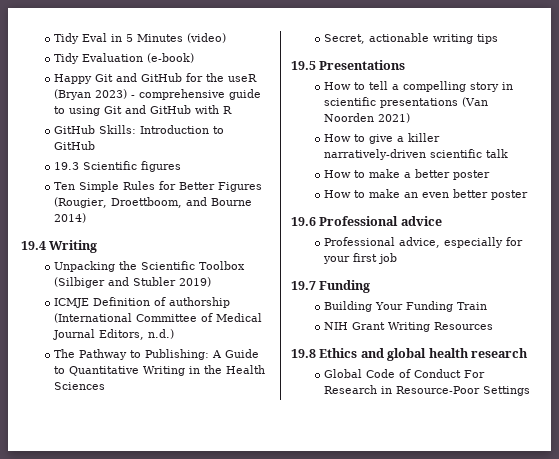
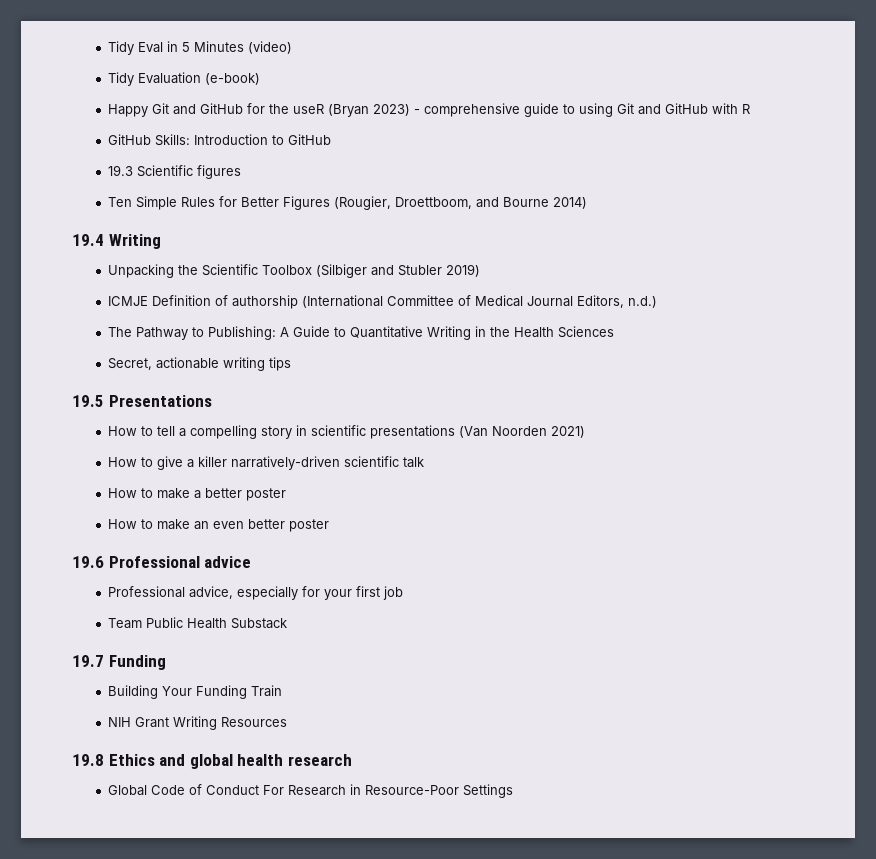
(398, 258) none -> [107,617,287,629] // Team Public Health Substack

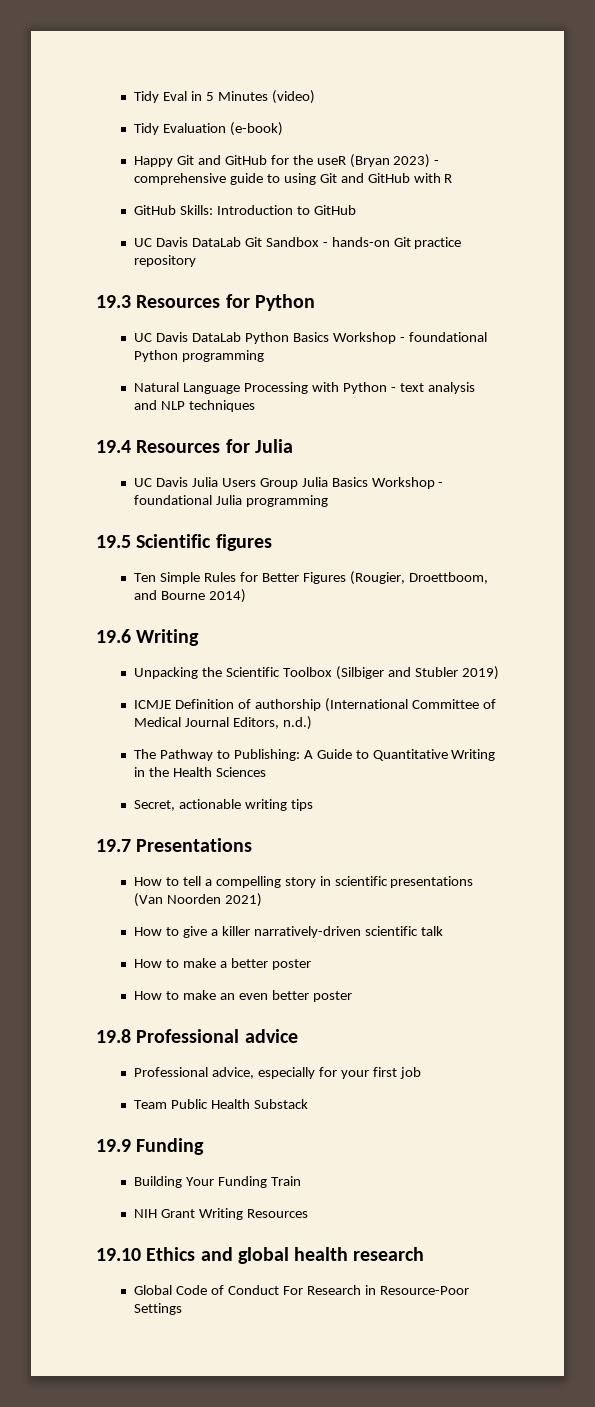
[107,165,133,176] 19.3 -> [134,237,462,249] [134,255,197,267] [96,294,315,311] [134,332,487,344] [134,350,265,362] [134,382,475,394] [134,400,255,412] [96,439,293,453] [134,477,444,489] [134,495,328,507] [96,535,131,548] UC Davis DataLab Git Sandbox - hands-on Git practice repository // 19.3 Resources for Python // UC Davis DataLab Python Basics Workshop - foundational Python programming // Natural Language Processing with Python - text analysis and NLP techniques // 19.4 Resources for Julia // UC Davis Julia Users Group Julia Basics Workshop - foundational Julia programming // 19.5
[72,234,104,246] 19.4 -> [96,629,131,643] 19.6
[72,395,104,407] 19.5 -> [96,839,131,852] 19.7
[72,556,104,568] 19.6 -> [96,1029,131,1043] 19.8
[72,655,104,667] 19.7 -> [96,1139,131,1152] 19.9
[72,754,104,766] 19.8 -> [96,1248,141,1261] 19.10

